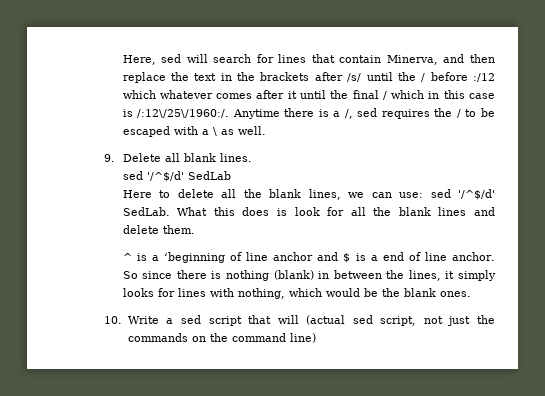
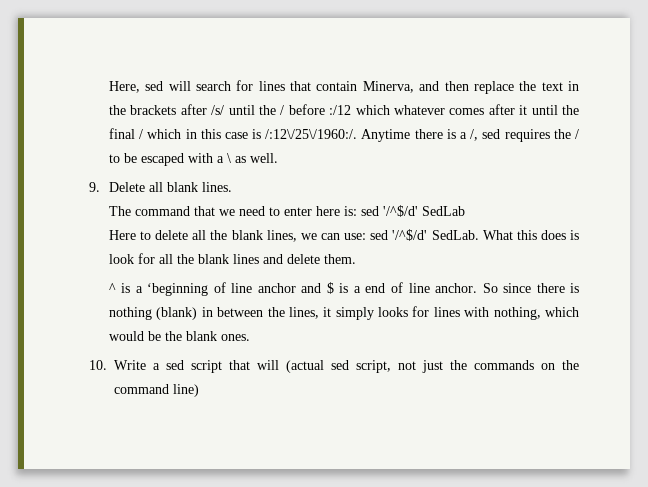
(252, 157) none -> [108,206,357,216] The command that we need to enter here is:

